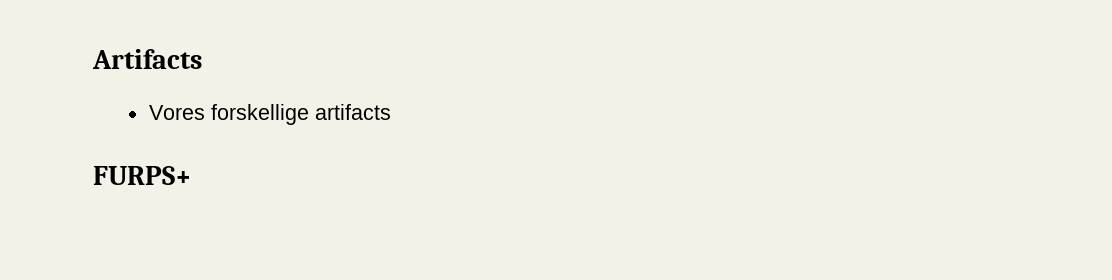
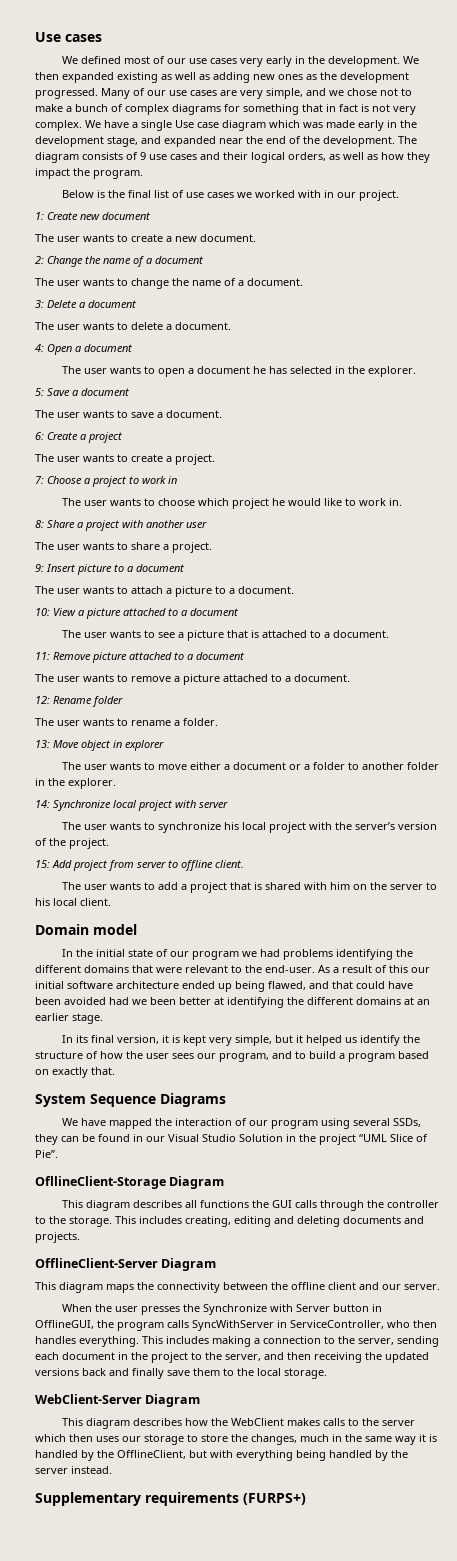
[92,49,202,69] [148,104,391,125] [93,166,192,185] Artifacts // Vores forskellige artifacts // FURPS+ -> [35,32,102,42] [62,56,420,67] [35,72,409,83] [35,88,412,99] [35,104,416,115] [35,120,417,131] [35,136,417,147] [35,152,430,163] [35,168,143,179] [62,190,400,201] [35,212,150,220] [35,234,256,242] [35,256,203,267] [35,278,303,289] [35,300,136,308] [35,322,231,330] [35,344,132,355] [62,366,417,377] [35,388,129,396] [35,410,222,418] [35,432,122,443] [35,454,215,465] [35,476,177,487] [62,498,403,509] [35,520,207,531] [35,542,212,553] [35,564,184,575] [35,586,294,597] [35,608,238,619] [62,630,390,641] [35,652,244,663] [35,674,350,685] [35,696,123,707] [35,718,218,726] [35,740,164,751] [62,762,440,770] [35,778,116,789] [35,800,228,811] [62,822,438,833] [35,838,109,849] [35,860,244,871] [62,882,438,893] [35,898,111,906] [35,924,137,935] [62,949,414,960] [35,965,430,973] [35,981,413,992] [35,997,430,1008] [35,1013,103,1024] [62,1035,421,1046] [35,1051,429,1062] [35,1067,115,1078] [35,1093,226,1107] [62,1118,422,1129] [35,1134,428,1145] [35,1150,58,1158] [35,1176,225,1189] [62,1200,440,1211] [35,1216,424,1227] [35,1232,80,1243] [35,1258,217,1271] [35,1282,440,1293] [62,1304,383,1315] [35,1320,437,1331] [35,1336,439,1347] [35,1352,429,1363] [35,1368,327,1379] [35,1394,201,1407] [62,1418,416,1429] [35,1434,437,1445] [35,1450,408,1461] [35,1466,112,1474] [35,1492,306,1506] Use cases // We defined most of our use cases very early in the development. We then expanded existing as well as adding new ones as the development progressed. Many of our use cases are very simple, and we chose not to make a bunch of complex diagrams for something that in fact is not very complex. We have a single Use case diagram which was made early in the development stage, and expanded near the end of the development. The diagram consists of 9 use cases and their logical orders, as well as how they impact the program. // Below is the final list of use cases we worked with in our project. // 1: Create new document // The user wants to create a new document. // 2: Change the name of a document // The user wants to change the name of a document. // 3: Delete a document // The user wants to delete a document. // 4: Open a document // The user wants to open a document he has selected in the explorer. // 5: Save a document // The user wants to save a document. // 6: Create a project // The user wants to create a project. // 7: Choose a project to work in // The user wants to choose which project he would like to work in. // 8: Share a project with another user // The user wants to share a project. // 9: Insert picture to a document // The user wants to attach a picture to a document. // 10: View a picture attached to a document // The user wants to see a picture that is attached to a document. // 11: Remove picture attached to a document // The user wants to remove a picture attached to a document. // 12: Rename folder // The user wants to rename a folder. // 13: Move object in explorer // The user wants to move either a document or a folder to another folder in the explorer. // 14: Synchronize local project with server // The user wants to synchronize his local project with the server’s version of the project. // 15: Add project from server to offline client. // The user wants to add a project that is shared with him on the server to his local client. // Domain model // In the initial state of our program we had problems identifying the different domains that were relevant to the end-user. As a result of this our initial software architecture ended up being flawed, and that could have been avoided had we been better at identifying the different domains at an earlier stage. // In its final version, it is kept very simple, but it helped us identify the structure of how the user sees our program, and to build a program based on exactly that. // System Sequence Diagrams // We have mapped the interaction of our program using several SSDs, they can be found in our Visual Studio Solution in the project “UML Slice of Pie”. // OfllineClient-Storage Diagram // This diagram describes all functions the GUI calls through the controller to the storage. This includes creating, editing and deleting documents and projects. // OfflineClient-Server Diagram // This diagram maps the connectivity between the offline client and our server. // When the user presses the Synchronize with Server button in OfflineGUI, the program calls SyncWithServer in ServiceController, who then handles everything. This includes making a connection to the server, sending each document in the project to the server, and then receiving the updated versions back and finally save them to the local storage. // WebClient-Server Diagram // This diagram describes how the WebClient makes calls to the server which then uses our storage to store the changes, much in the same way it is handled by the OfflineClient, but with everything being handled by the server instead. // Supplementary requirements (FURPS+)

